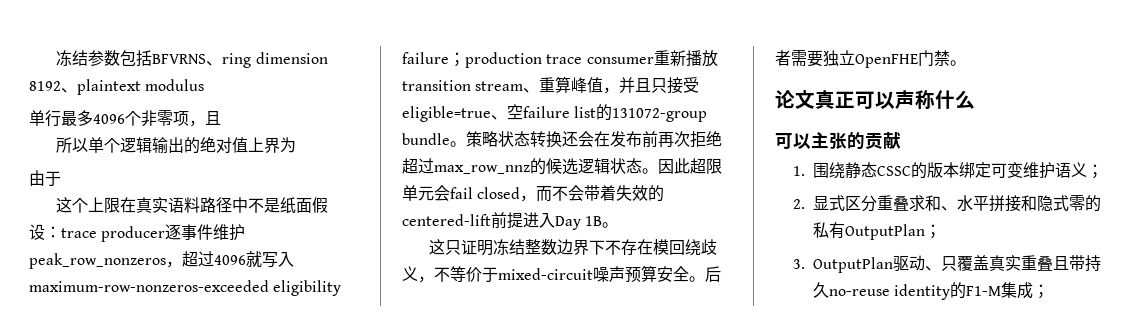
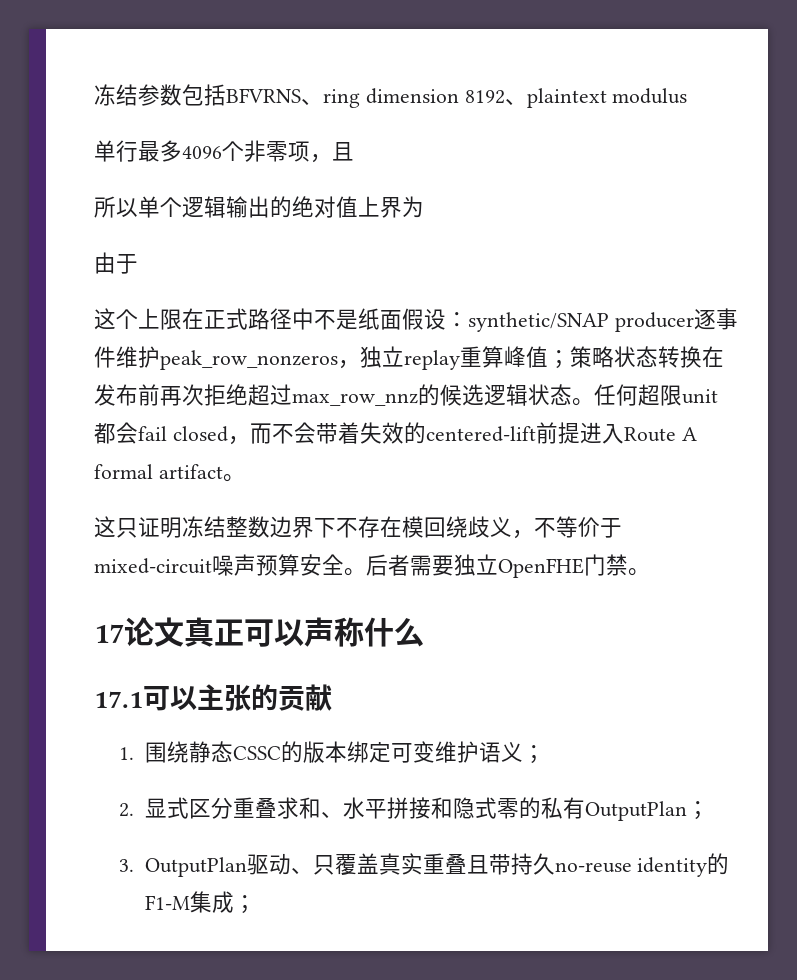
[136,197,201,213] 真实语料 -> [204,308,248,330] 正式
[61,228,97,238] trace -> [468,312,609,332] synthetic/SNAP
[182,251,294,268] [29,280,342,296] [402,50,718,68] [402,76,700,94] [402,104,708,122] [402,133,466,147] 超过4096就写入maximum-row-nonzeros-exceeded eligibility failure；production trace consumer重新播放transition stream、重算峰值，并且只接受eligible=true、空failure list的131072-group bundle。 -> [360,346,570,370] 独立replay重算峰值；
[562,131,594,147] 还会 -> (702, 357) none
[658,158,722,174] [402,185,434,201] 因此超限单元 -> [594,384,718,406] [94,423,116,444] 任何超限unit都
[555,216,603,230] Day 1B -> [623,427,697,442] [94,464,223,479] Route A formal artifact
(966, 63) none -> [94,624,124,643] 17
(975, 99) none -> [94,691,143,708] 17.1

